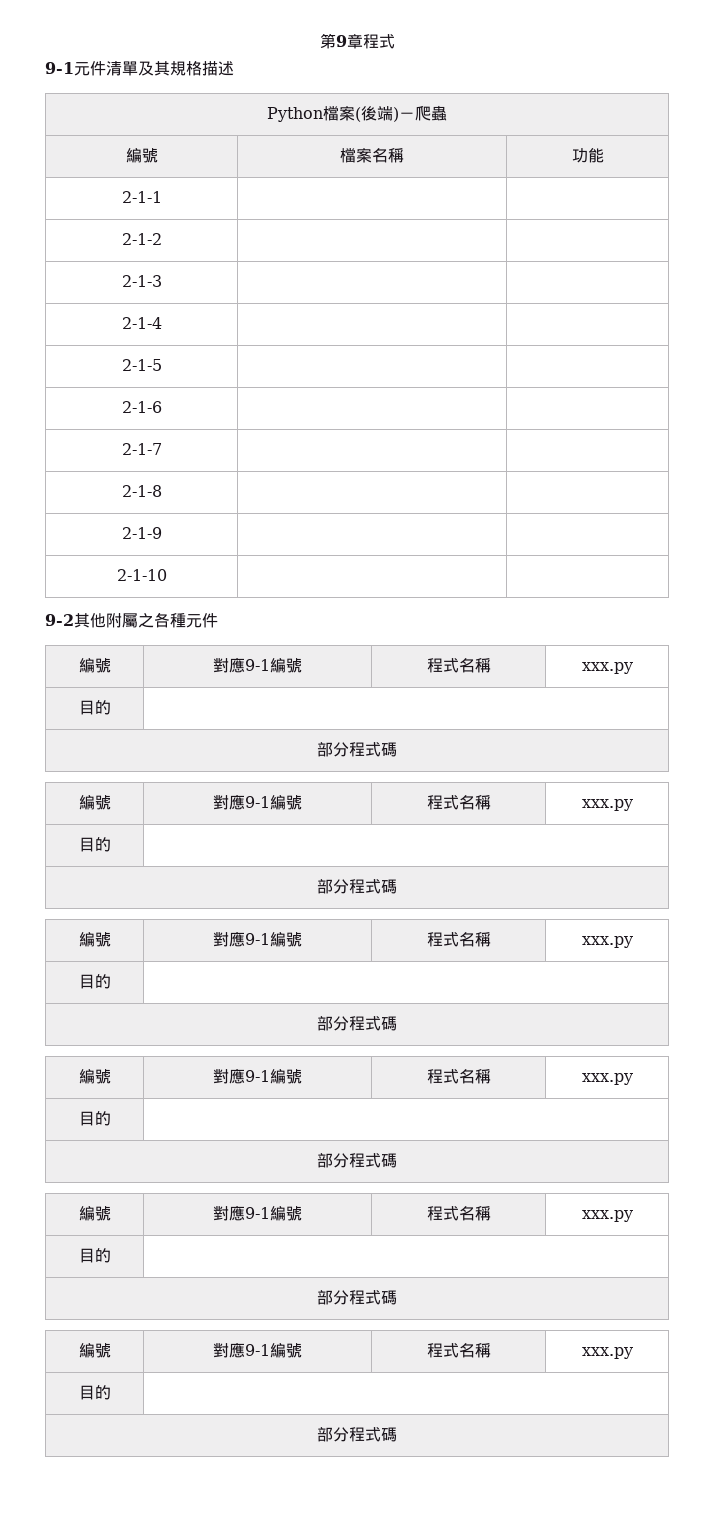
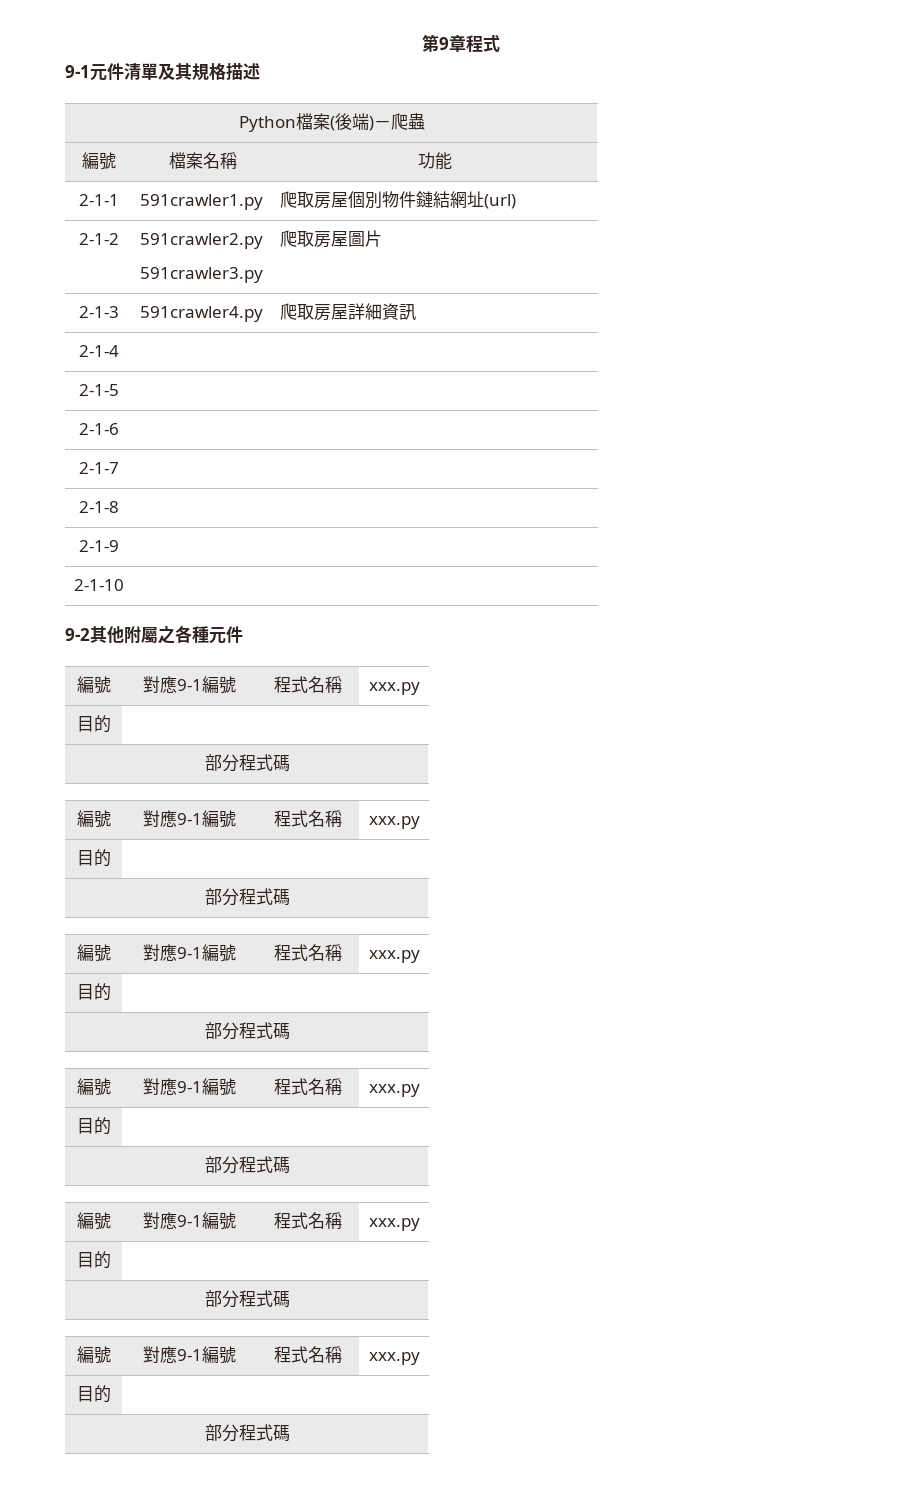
[121,233,162,245] [121,275,162,287] | // 2-1-2 | | // 2-1-3 | | -> [140,194,264,210] [280,191,517,209] [79,233,119,245] [140,233,264,249] [140,267,264,283] [280,230,383,248] [79,306,119,318] [140,306,264,322] [280,303,417,321] 591crawler1.py | 爬取房屋個別物件鏈結網址(url) // 2-1-2 | 591crawler2.py // 591crawler3.py | 爬取房屋圖片 // 2-1-3 | 591crawler4.py | 爬取房屋詳細資訊

